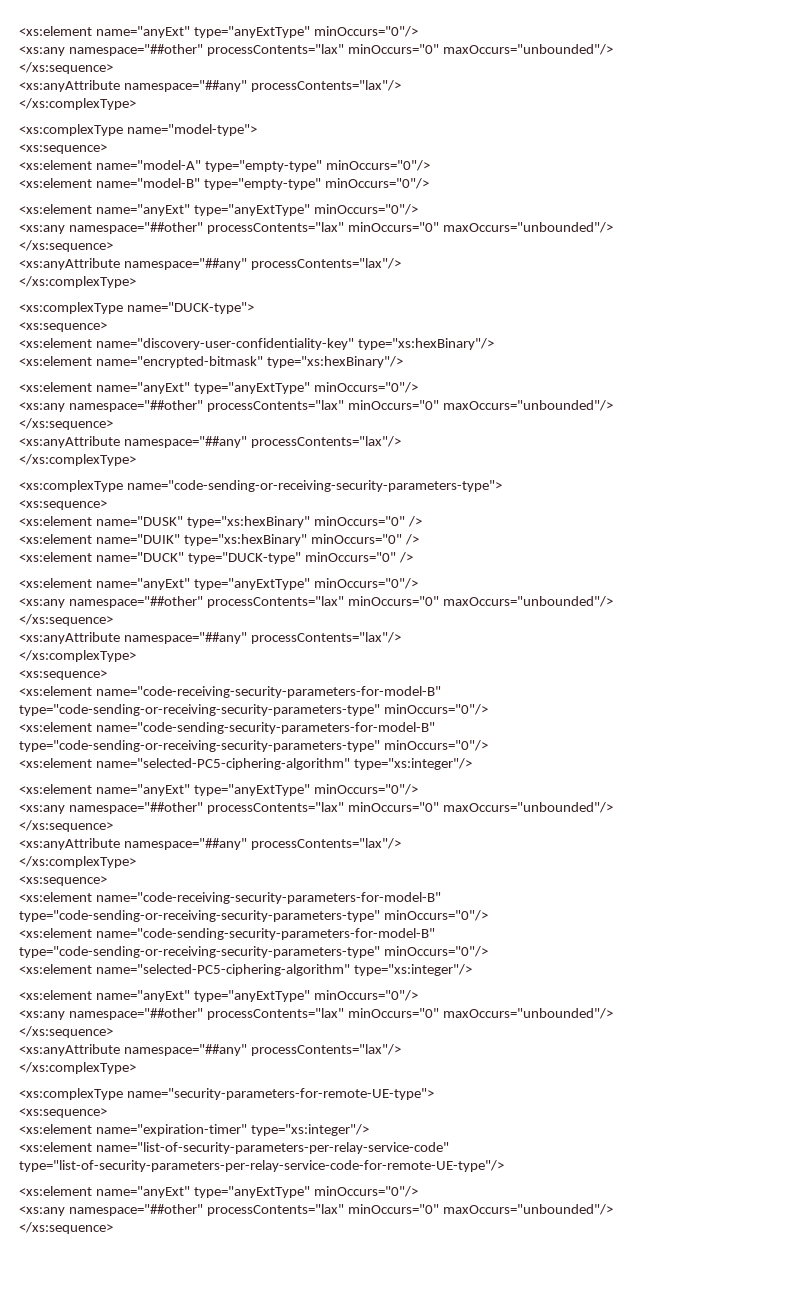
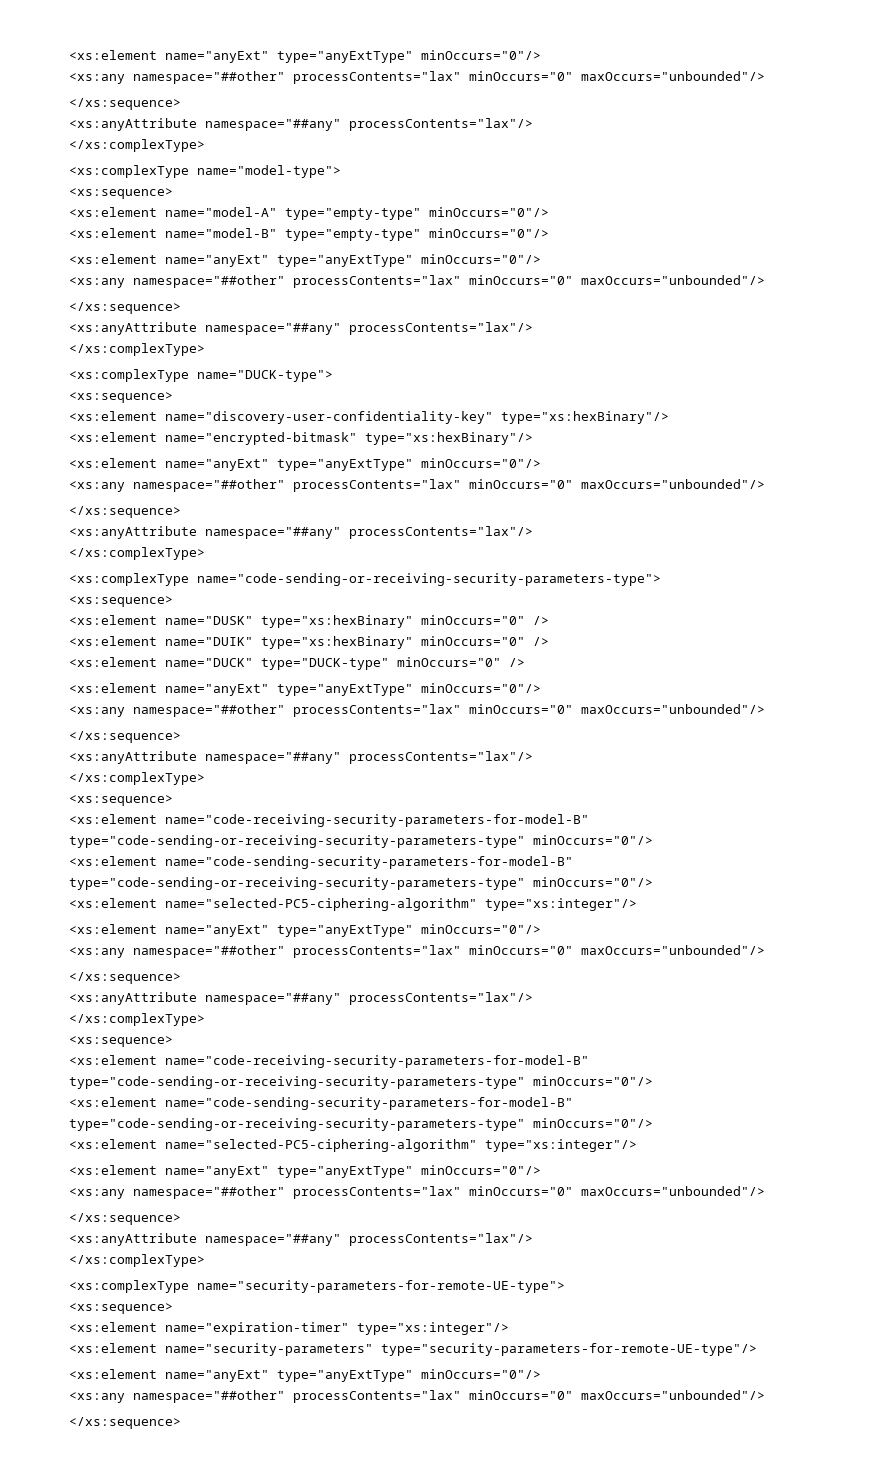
[95,1142,449,1154] [19,1160,504,1172] name="list-of-security-parameters-per-relay-service-code" type="list-of-security-parameters-per-relay-service-code-for-remote-UE-type"/> -> [165,1343,757,1356] name="security-parameters" type="security-parameters-for-remote-UE-type"/>

